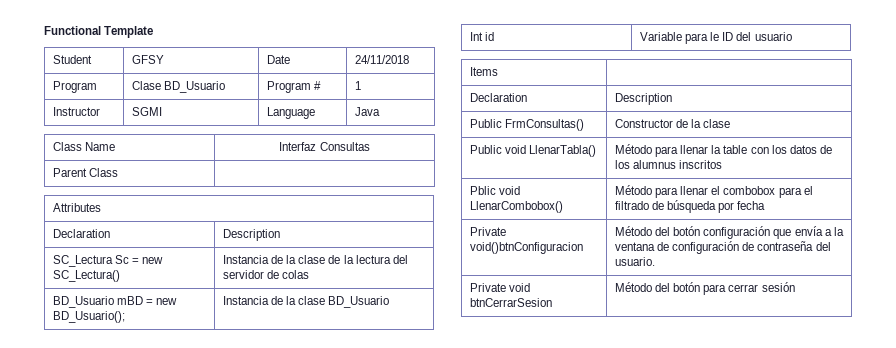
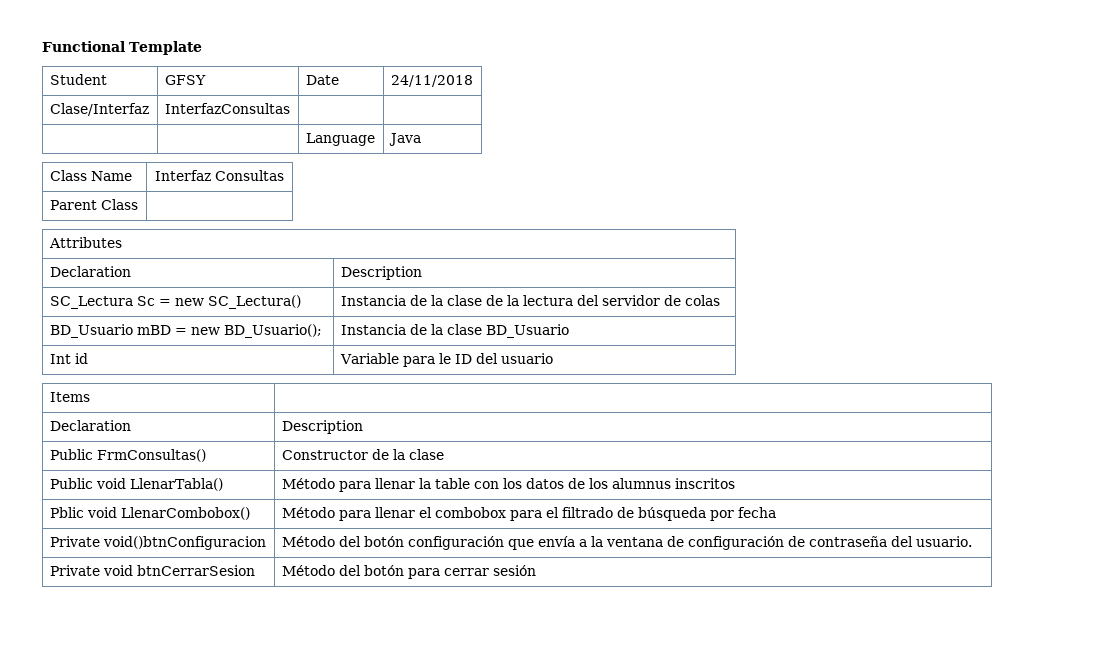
[53,81,98,93] [132,81,226,93] [267,81,322,93] [355,81,362,90] [53,107,101,116] [132,107,163,116] Program | Clase BD_Usuario | Program # | 1 // Instructor | SGMI -> [49,103,149,116] [164,103,290,114] Clase/Interfaz | InterfazConsultas | | // |

